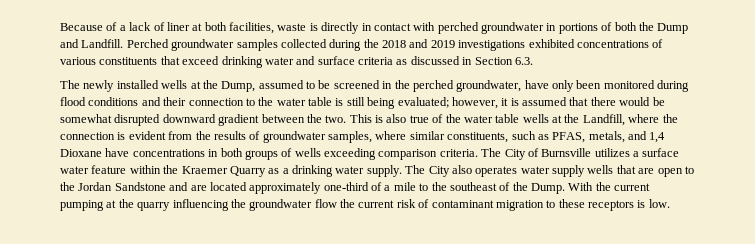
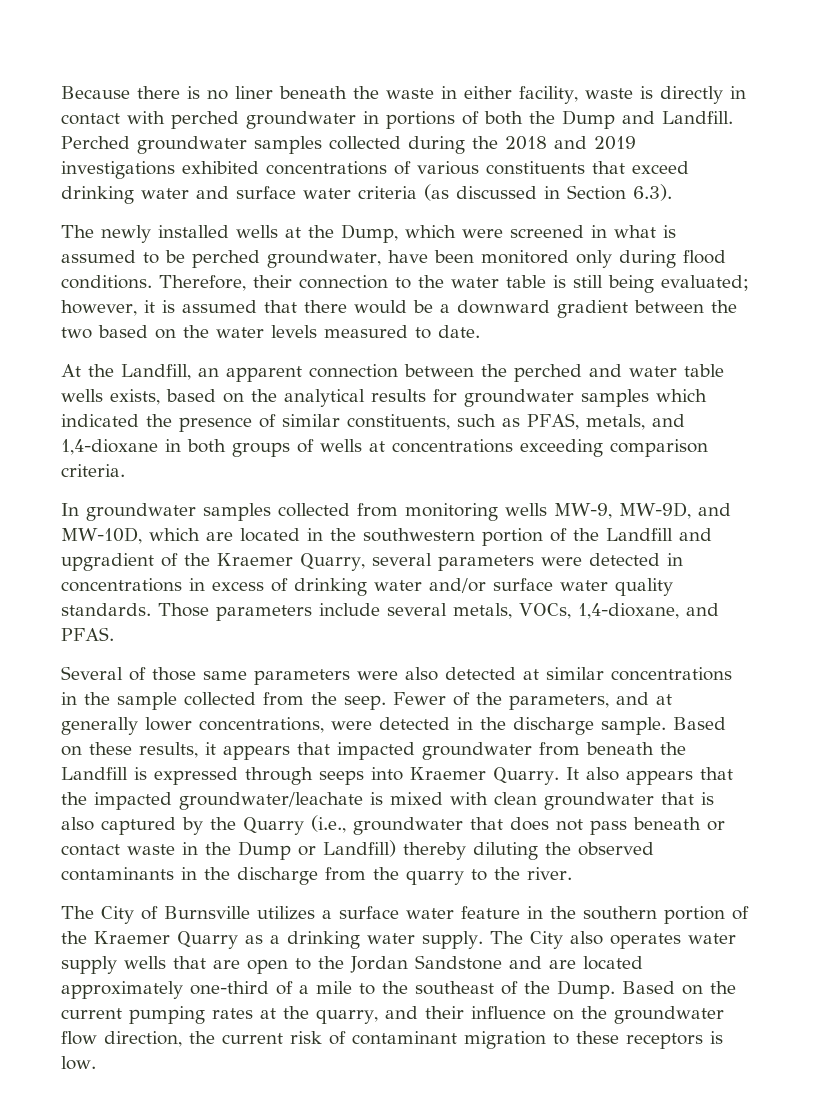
[106,22,274,34] of a lack of liner at both facilities, -> [137,86,578,104] there is no liner beneath the waste in either facility,
[358,57,408,65] criteria as -> [303,184,449,201] water criteria (as
[514,57,533,65] 6.3. -> [633,184,672,201] 6.3).
[258,80,410,89] assumed to be screened in the -> [405,225,676,238] [61,250,185,264] which were screened in what is assumed to be
[552,80,574,92] only -> (428, 256) none
(655, 84) none -> [575,250,612,268] only
[88,97,161,106] conditions and -> [61,275,246,291] conditions. Therefore,
[60,114,161,126] somewhat disrupted -> [439,304,450,313] a
[325,114,678,126] [60,131,407,143] two. This is also true of the water table wells at the Landfill, where the connection is evident from the results of groundwater samples, where -> [61,325,480,339] [61,364,724,382] [61,389,707,407] [61,414,276,432] two based on the water levels measured to date. // At the Landfill, an apparent connection between the perched and water table wells exists, based on the analytical results for groundwater samples which indicated the presence of
[649,132,666,143] [60,148,205,157] 1,4 Dioxane have concentrations -> [61,439,158,455] 1,4-dioxane
(321, 152) none -> [369,439,513,453] at concentrations
(478, 153) none -> [61,502,731,521] [61,527,712,546] [61,553,683,571] [61,578,673,596] [61,603,719,621] [61,627,114,641] [61,666,732,685] [61,692,672,710] [61,717,726,735] [61,742,686,760] [61,767,733,785] [61,792,714,810] [61,815,725,835] [61,840,654,860] [61,867,572,885] // In groundwater samples collected from monitoring wells MW-9, MW-9D, and MW-10D, which are located in the southwestern portion of the Landfill and upgradient of the Kraemer Quarry, several parameters were detected in concentrations in excess of drinking water and/or surface water quality standards. Those parameters include several metals, VOCs, 1,4-dioxane, and PFAS. // Several of those same parameters were also detected at similar concentrations in the sample collected from the seep. Fewer of the parameters, and at generally lower concentrations, were detected in the discharge sample. Based on these results, it appears that impacted groundwater from beneath the Landfill is expressed through seeps into Kraemer Quarry. It also appears that the impacted groundwater/leachate is mixed with clean groundwater that is also captured by the Quarry (i.e., groundwater that does not pass beneath or contact waste in the Dump or Landfill) thereby diluting the observed contaminants in the discharge from the quarry to the river. //
[129,165,161,174] within -> [527,906,749,924] in the southern portion of
[568,182,594,191] With -> [622,981,703,995] Based on
[106,199,229,211] at the quarry influencing -> [212,1006,574,1024] rates at the quarry, and their influence on
(337, 203) none -> [104,1031,182,1047] direction,

